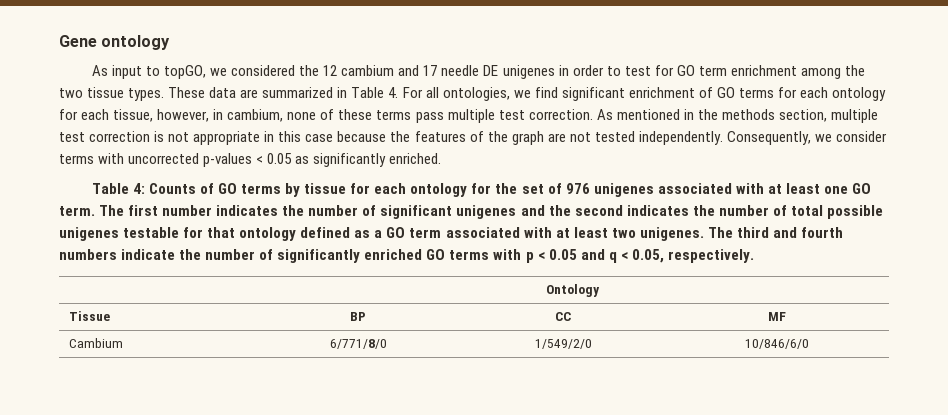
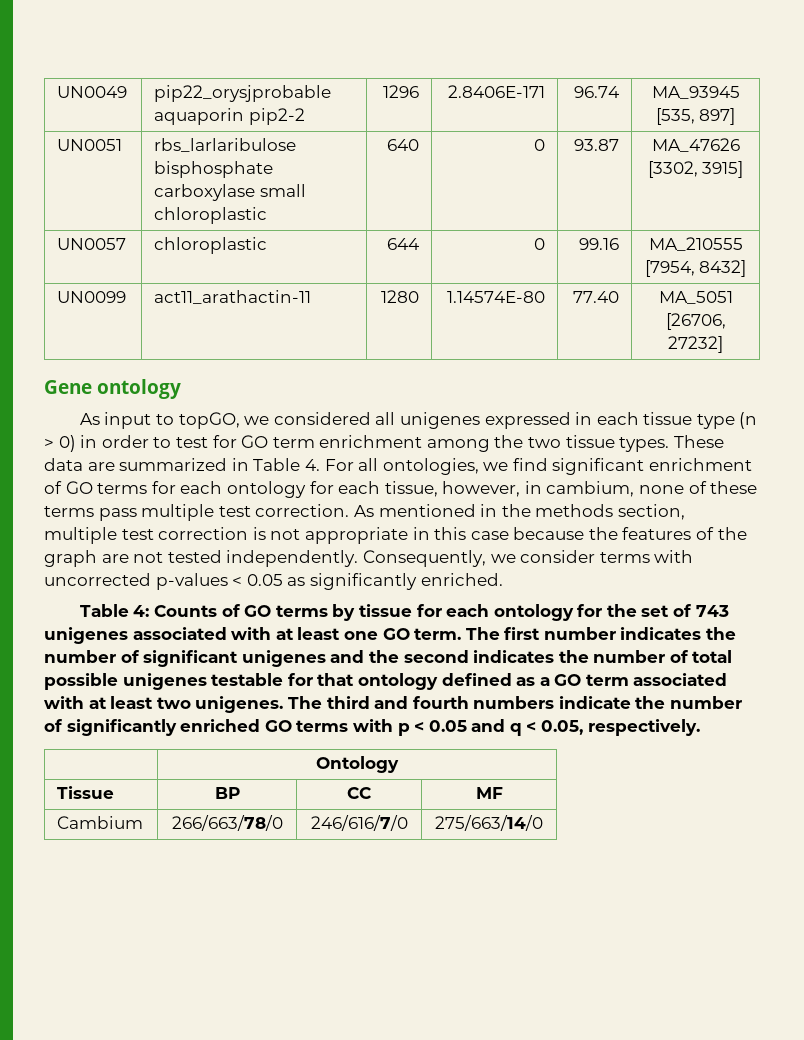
(59, 41) none -> [57,86,128,98] [154,85,332,102] [154,108,305,125] [382,85,419,98] [447,85,545,98] [573,86,619,98] [651,86,740,99] [655,108,736,125] [57,139,123,151] [154,138,297,152] [154,161,274,178] [154,184,306,201] [154,207,268,224] [386,139,419,151] [533,139,545,151] [573,139,619,151] [651,138,740,152] [647,161,744,178] [57,238,127,250] [154,237,268,254] [386,238,419,250] [533,238,545,250] [578,238,619,250] [648,237,743,251] [644,260,747,277] [57,291,127,303] [154,290,312,304] [380,290,419,303] [446,291,545,303] [572,291,619,303] [658,291,733,304] [665,313,726,330] [668,336,723,353] UN0049 | pip22_orysjprobable aquaporin pip2-2 | 1296 | 2.8406E-171 | 96.74 | MA_93945 [535, 897] // UN0051 | rbs_larlaribulose bisphosphate carboxylase small chloroplastic | 640 | 0 | 93.87 | MA_47626 [3302, 3915] // UN0057 | chloroplastic | 644 | 0 | 99.16 | MA_210555 [7954, 8432] // UN0099 | act11_arathactin-11 | 1280 | 1.14574E-80 | 77.40 | MA_5051 [26706, 27232] //
[299,65,555,79] the 12 cambium and 17 needle DE unigenes -> [375,412,758,429] [44,435,76,452] all unigenes expressed in each tissue type (n > 0)
[565,183,590,194] 976 -> [695,605,729,617] 743
[329,339,387,349] [534,339,592,349] [745,339,809,349] 6/771/8/0 | 1/549/2/0 | 10/846/6/0 -> [171,815,283,831] [310,815,408,831] [435,815,543,831] 266/663/78/0 | 246/616/7/0 | 275/663/14/0

